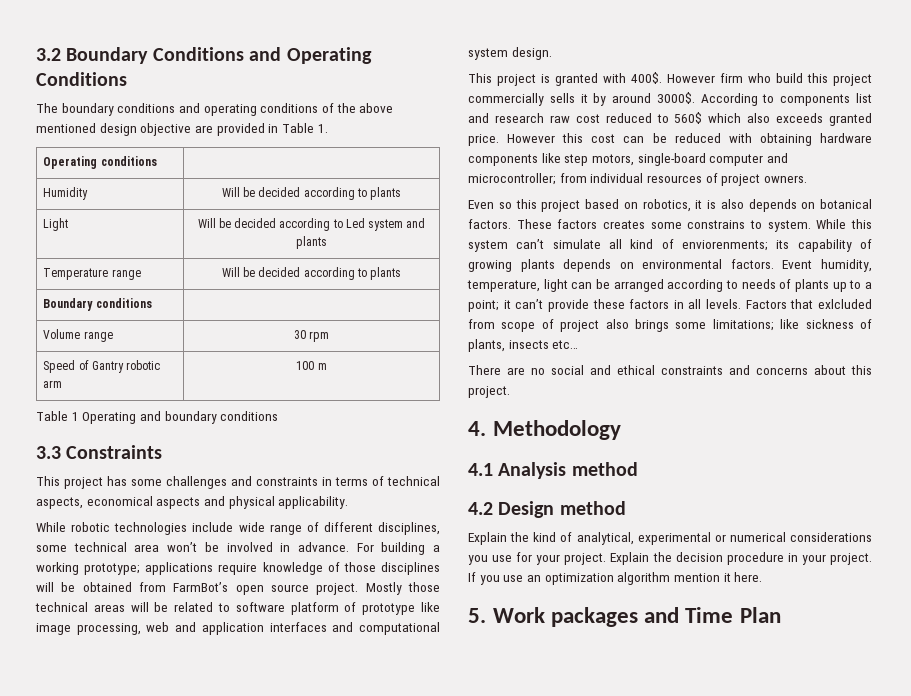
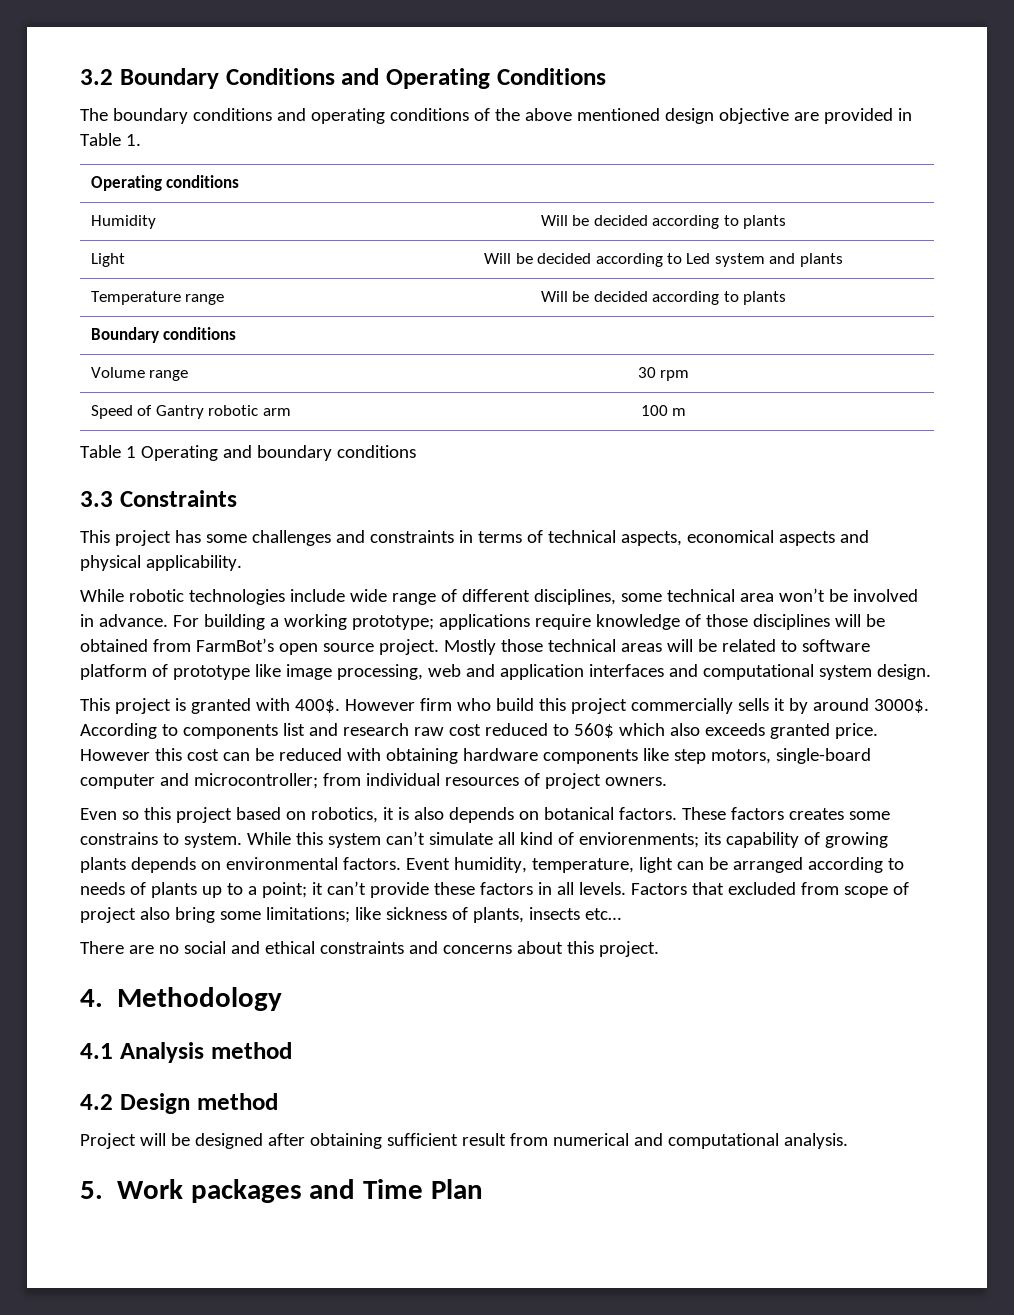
[818,299,872,309] exlcluded -> [727,882,796,895] excluded
[635,319,669,332] brings -> [174,907,215,923] bring
[468,532,872,545] [468,552,872,565] [468,572,763,585] Explain the kind of analytical, experimental or numerical considerations you use for your project. Explain the decision procedure in your project. If you use an optimization algorithm mention it here. -> [80,1133,848,1149] Project will be designed after obtaining sufficient result from numerical and computational analysis.

